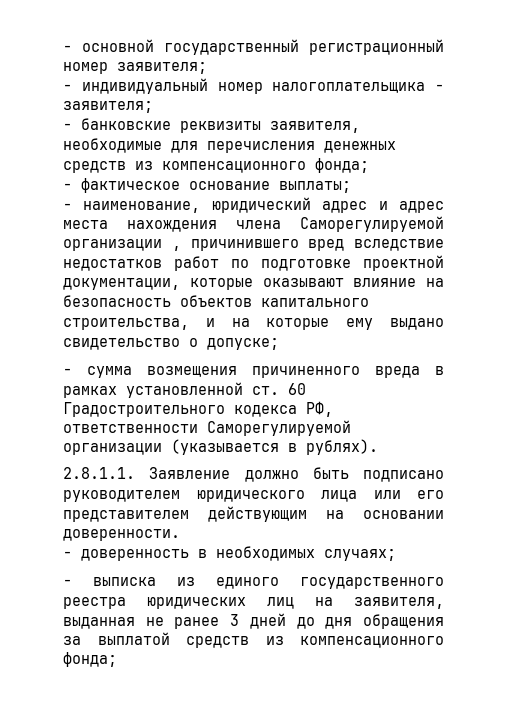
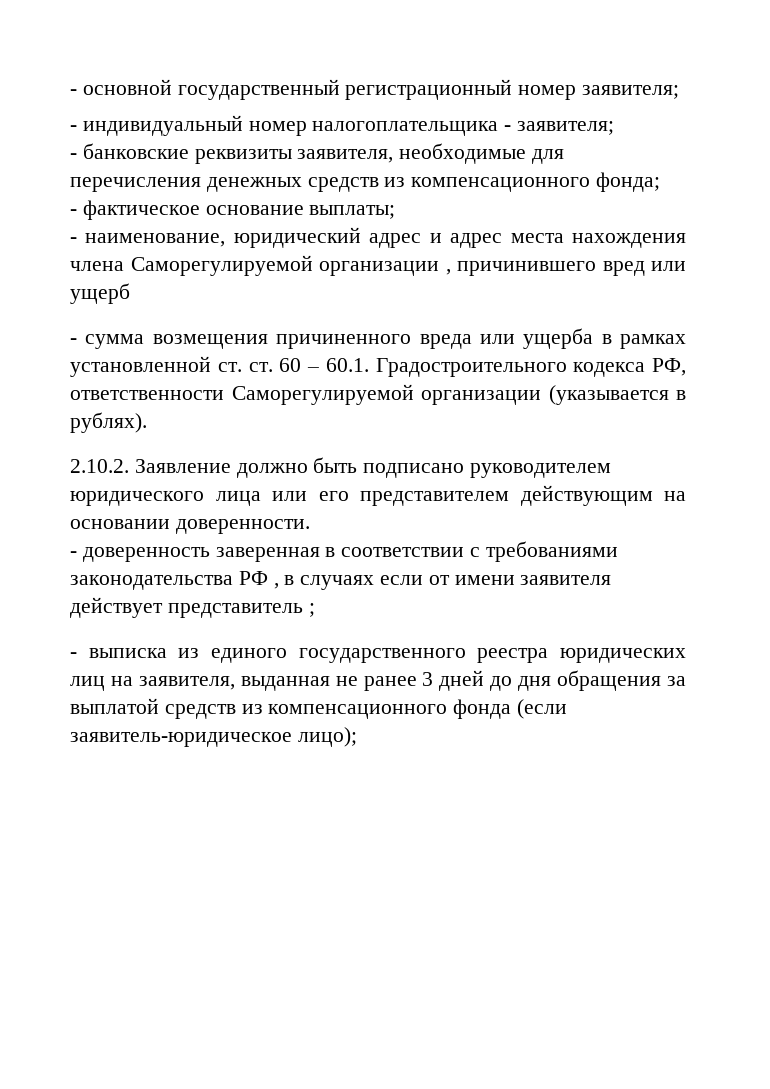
[354,239,444,251] [63,255,444,271] [63,278,444,290] [63,295,369,307] [63,318,445,330] [63,338,279,350] вследствие недостатков работ по подготовке проектной документации, которые оказывают влияние на безопасность объектов капитального строительства, и на которые ему выдано свидетельство о допуске; -> [651,261,686,271] [70,283,130,304] или ущерб
(420, 372) none -> [479,328,594,349] или ущерба
[288,383,306,395] 60 -> [248,358,369,372] ст. 60 – 60.1.
[63,467,135,479] 2.8.1.1. -> [70,459,129,473] 2.10.2.
[198,546,396,561] в необходимых случаях; -> [215,541,618,562] [70,571,612,590] [70,597,315,618] заверенная в соответствии с требованиями законодательства РФ , в случаях если от имени заявителя действует представитель ;
[63,652,117,667] фонда; -> [453,699,568,719] [70,727,357,747] фонда (если заявитель-юридическое лицо);

